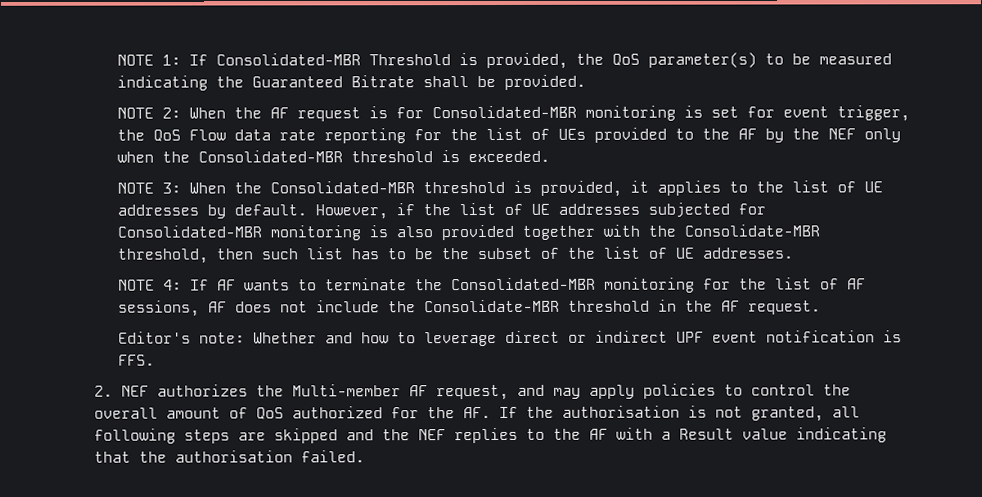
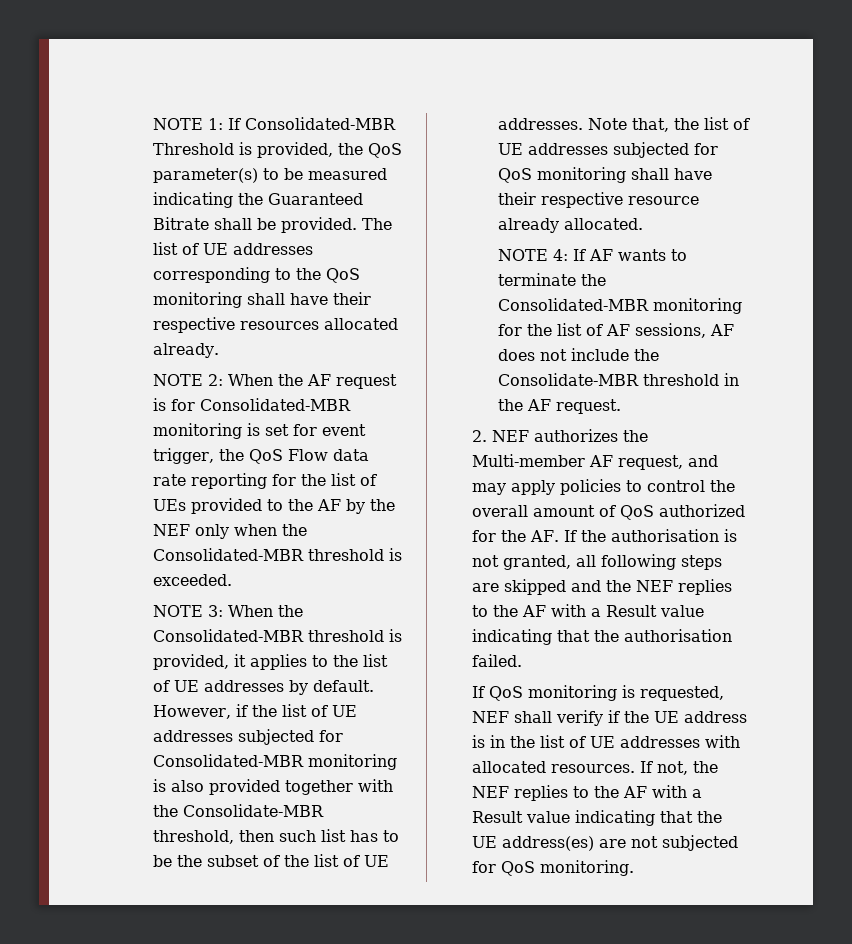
(586, 82) none -> [361,218,392,230] [152,242,313,255] [152,267,360,283] [152,292,371,308] [152,317,398,333] [152,343,219,358] The list of UE addresses corresponding to the QoS monitoring shall have their respective resources allocated already.
(794, 253) none -> [587,117,750,132] [497,142,718,158] [497,167,712,183] [497,192,699,208] [497,218,643,233] Note that, the list of UE addresses subjected for QoS monitoring shall have their respective resource already allocated.
[117,330,902,347] [117,354,155,366] // Editor's note: Whether and how to leverage direct or indirect UPF event notification is FFS. -> (621, 406) none
(365, 456) none -> [472,685,725,701] [472,710,748,726] [472,735,741,748] [472,761,719,775] [472,785,703,801] [472,810,723,826] [472,835,739,851] [472,860,635,876] // If QoS monitoring is requested, NEF shall verify if the UE address is in the list of UE addresses with allocated resources. If not, the NEF replies to the AF with a Result value indicating that the UE address(es) are not subjected for QoS monitoring.

